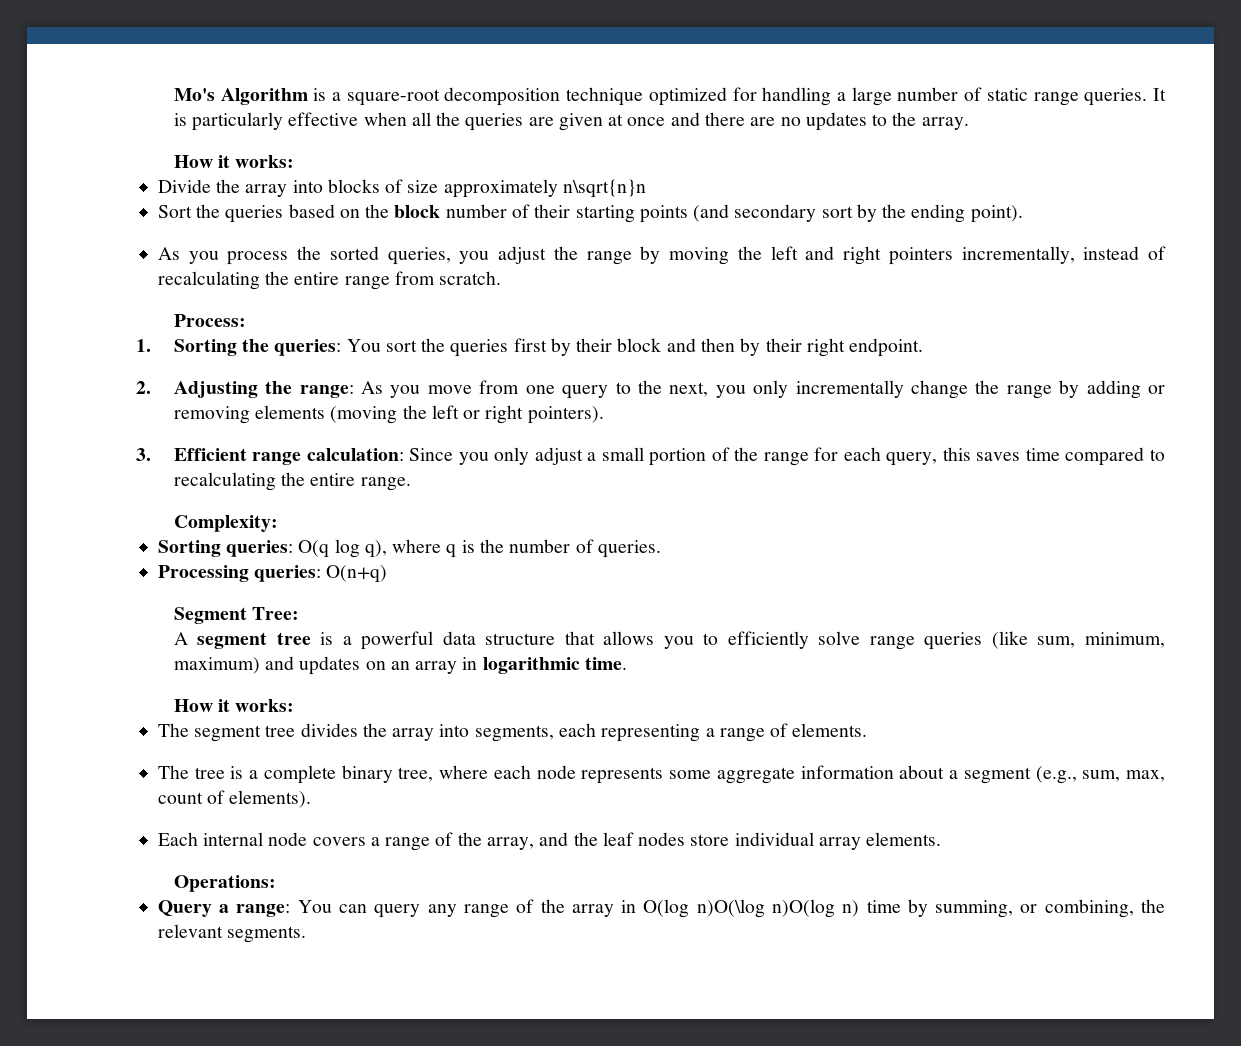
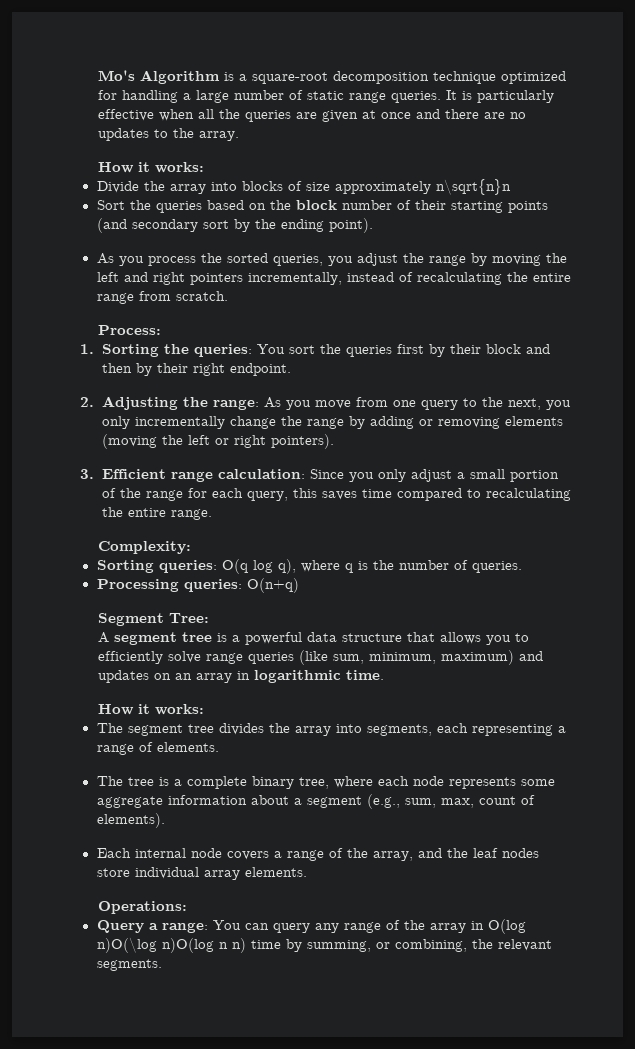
(835, 908) none -> [218,942,228,949] n

